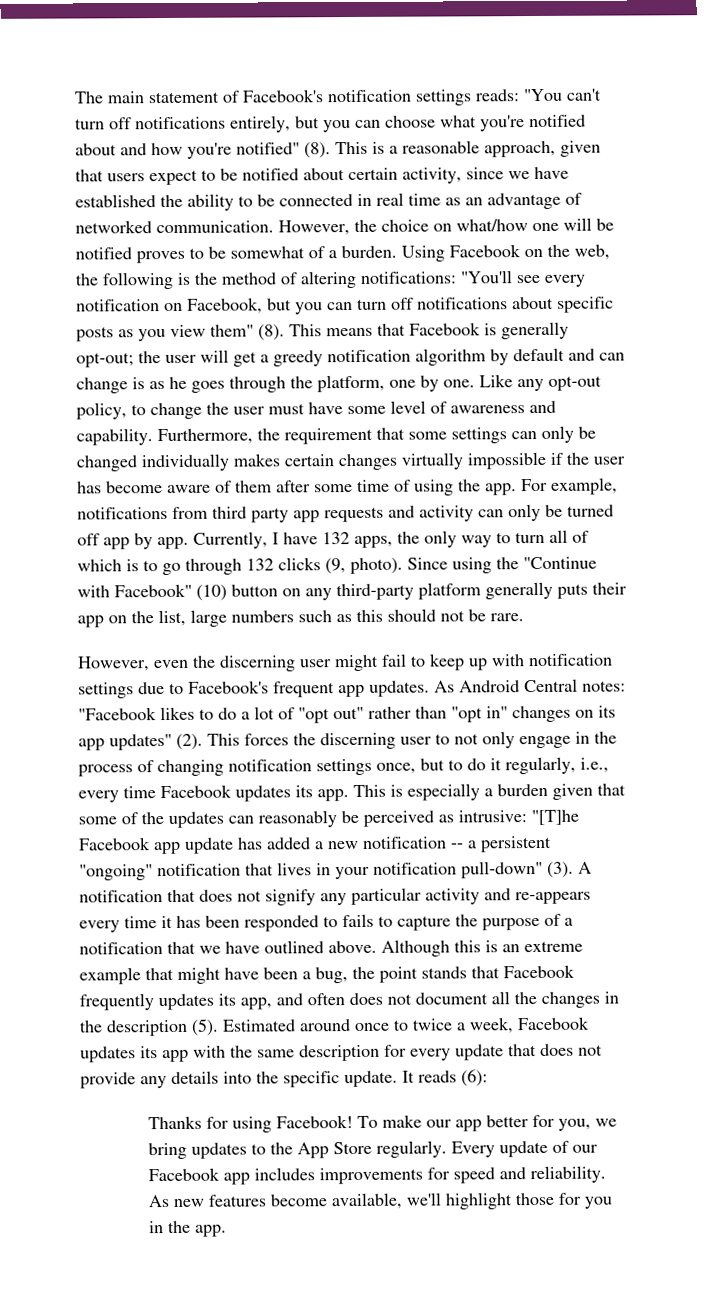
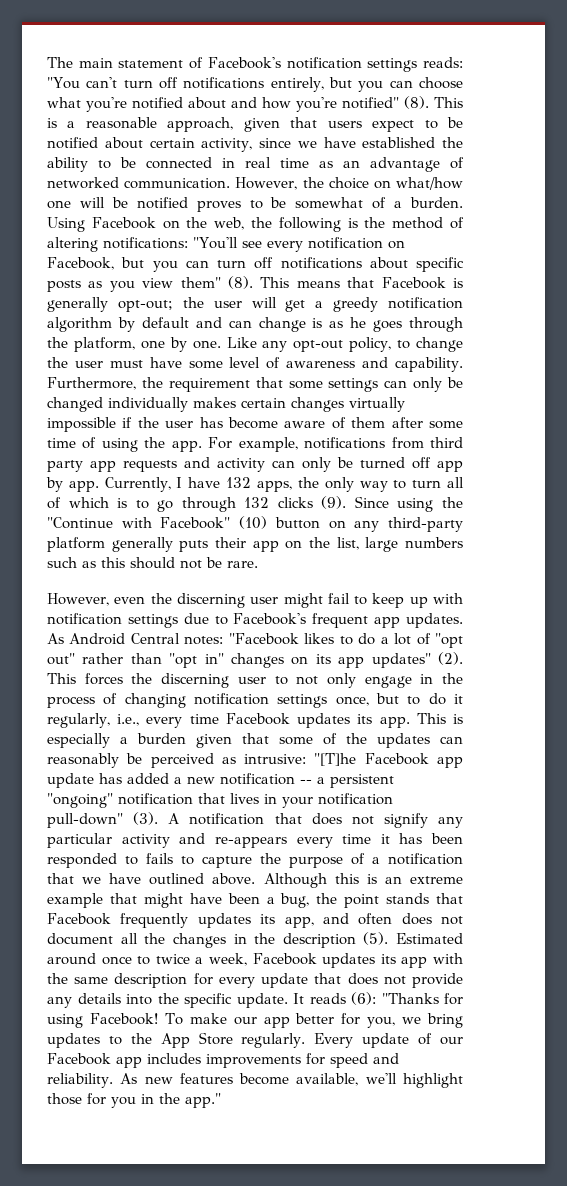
[325,557,403,575] (9, photo). -> [321,496,347,509] (9).
[148,1115,203,1130] // Thanks -> [381,993,439,1004] "Thanks
[195,1224,228,1237] app. -> [185,1093,221,1108] app."

